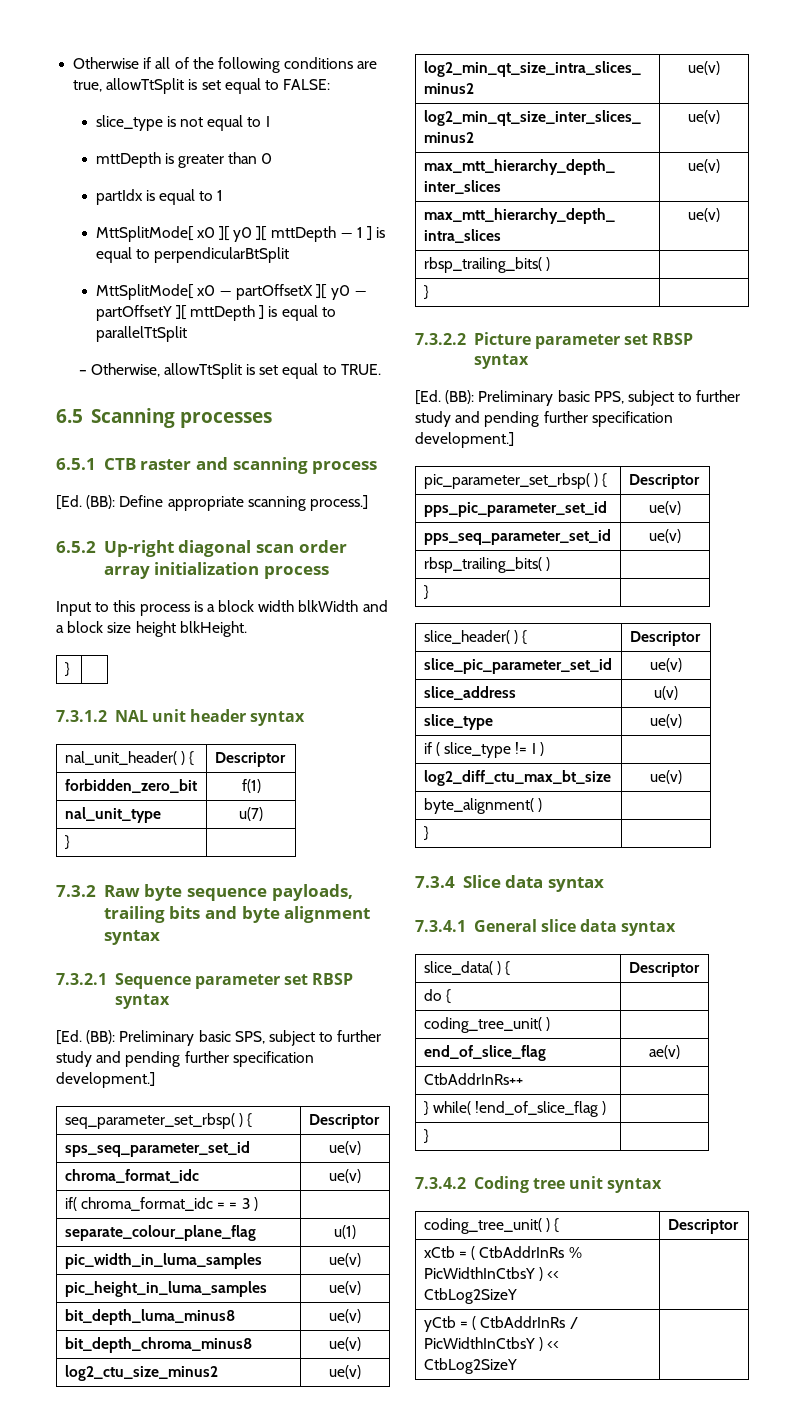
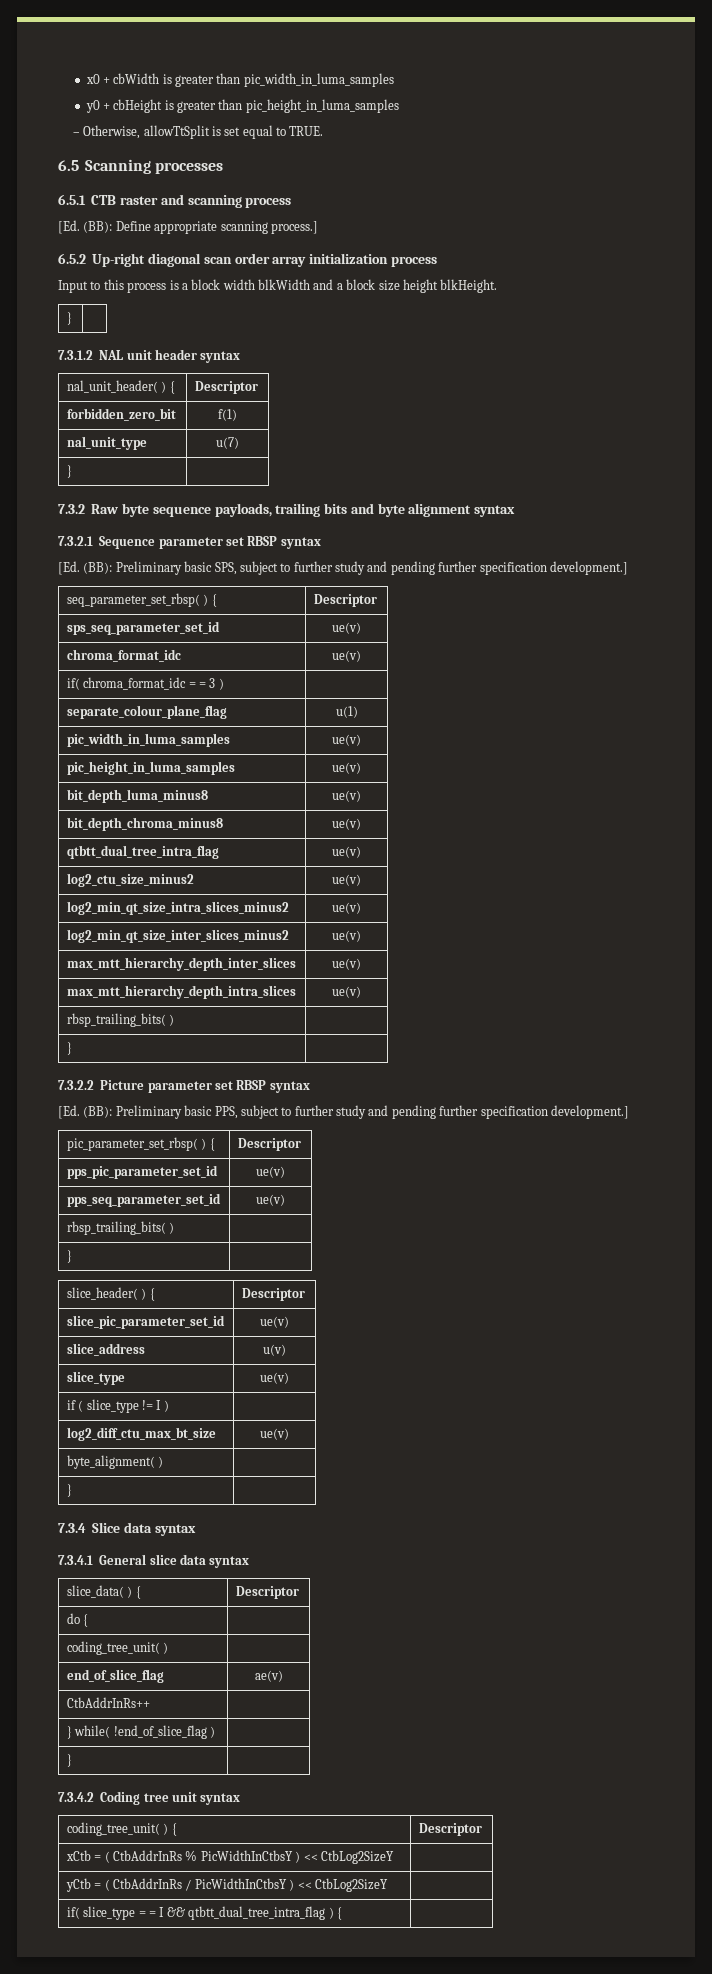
[73,57,378,73] [73,78,331,94] [95,115,270,131] [95,152,273,168] [95,189,224,205] [95,226,386,242] [95,247,289,263] [95,284,367,300] [95,305,336,321] [95,326,187,342] Otherwise if all of the following conditions are true, allowTtSplit is set equal to FALSE: // slice_type is not equal to I // mttDepth is greater than 0 // partIdx is equal to 1 // MttSplitMode[ x0 ][ y0 ][ mttDepth − 1 ] is equal to perpendicularBtSplit // MttSplitMode[ x0 − partOffsetX ][ y0 − partOffsetY ][ mttDepth ] is equal to parallelTtSplit -> [85,73,394,87] [85,99,399,113] x0 + cbWidth is greater than pic_width_in_luma_samples // y0 + cbHeight is greater than pic_height_in_luma_samples
(361, 1344) none -> [66,845,219,859] [331,846,361,858] // qtbtt_dual_tree_intra_flag | ue(v)
(517, 1366) none -> [66,1906,342,1920] // if( slice_type = = I && qtbtt_dual_tree_intra_flag ) { |

